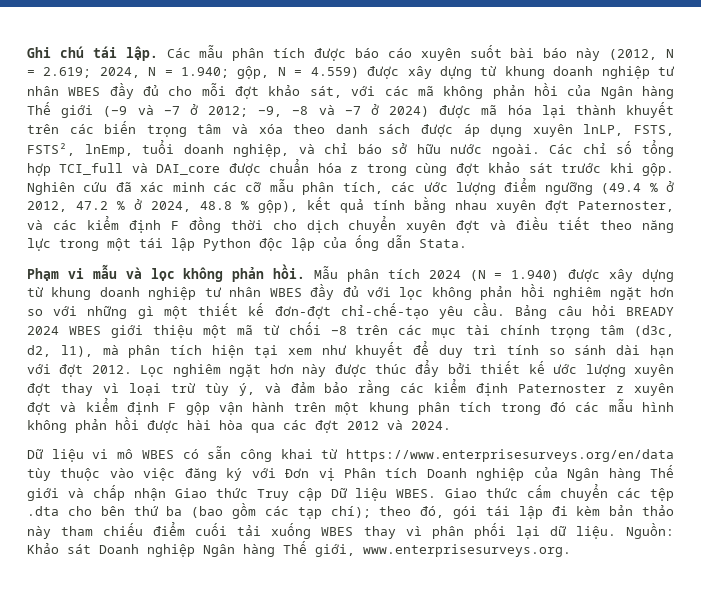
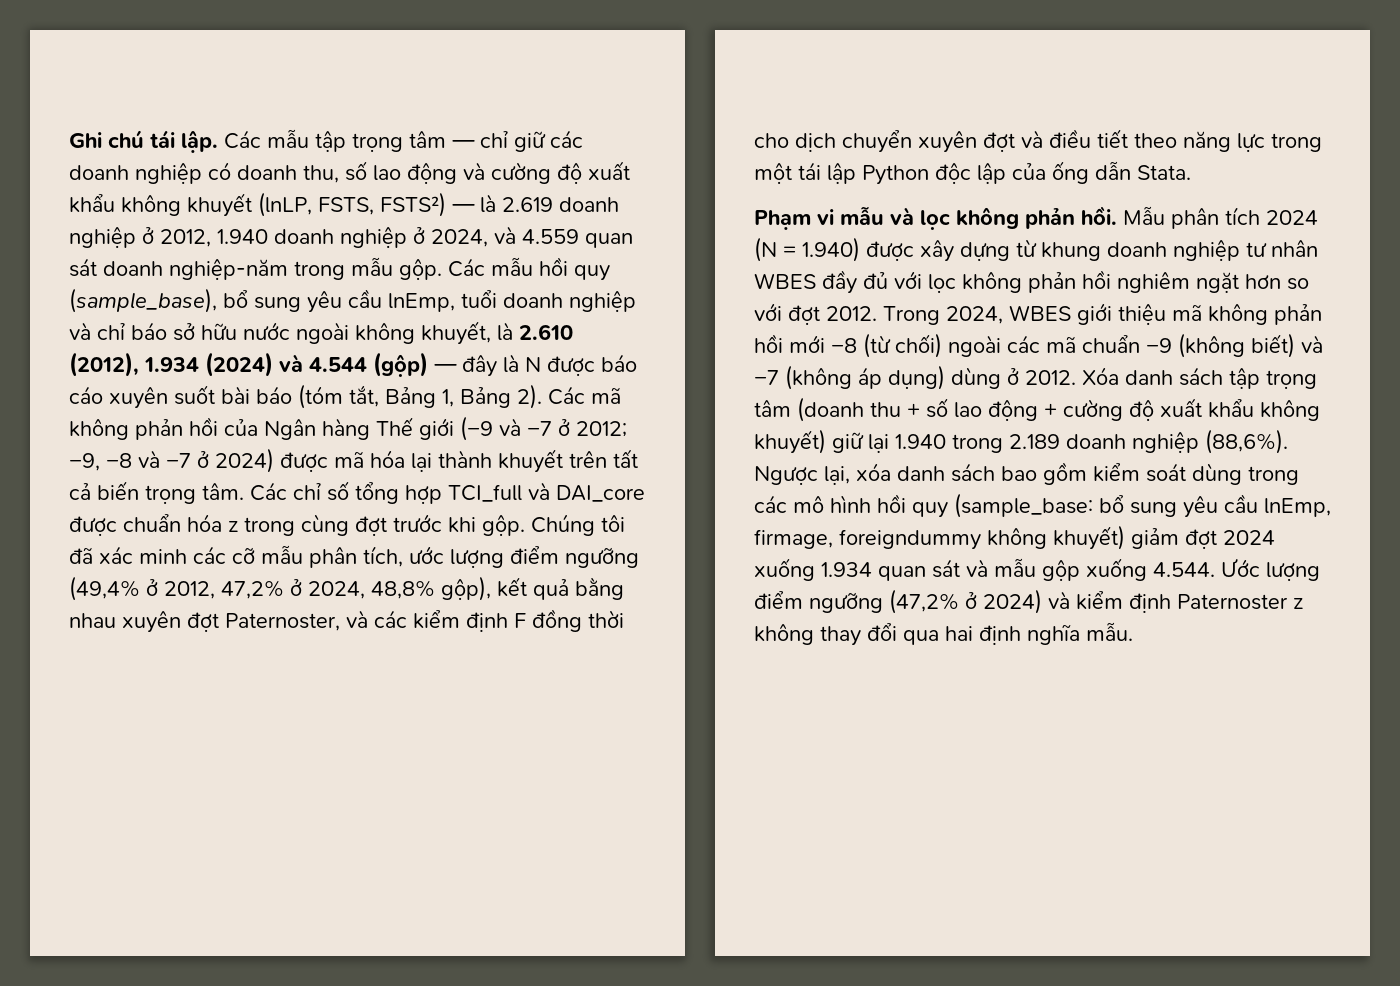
[232,48,306,61] phân tích -> [315,130,583,152] [69,161,630,184] [69,192,619,217] [69,226,633,248] [69,257,610,281] [69,288,636,313] [69,321,573,345] [69,352,541,377] tập trọng tâm — chỉ giữ các doanh nghiệp có doanh thu, số lao động và cường độ xuất khẩu không khuyết (lnLP, FSTS, FSTS²) — là 2.619 doanh nghiệp ở 2012, 1.940 doanh nghiệp ở 2024, và 4.559 quan sát doanh nghiệp-năm trong mẫu gộp. Các mẫu hồi quy (sample_base), bổ sung yêu cầu lnEmp, tuổi doanh nghiệp và chỉ báo sở hữu nước ngoài không khuyết, là 2.610 (2012), 1.934 (2024) và 4.544 (gộp) — đây là N
[576,48,674,61] [27,66,676,79] [27,83,409,99] này (2012, N = 2.619; 2024, N = 1.940; gộp, N = 4.559) được xây dựng từ khung doanh nghiệp tư nhân WBES đầy đủ cho mỗi đợt khảo sát, với các -> [298,384,585,409] (tóm tắt, Bảng 1, Bảng 2). Các
[69,121,675,137] [27,140,540,157] các biến trọng tâm và xóa theo danh sách được áp dụng xuyên lnLP, FSTS, FSTS², lnEmp, tuổi doanh nghiệp, và chỉ báo sở hữu nước ngoài. -> [613,449,638,468] [69,481,244,504] tất cả biến trọng tâm.
[488,162,553,173] khảo sát -> (387, 526) none
[27,182,108,195] Nghiên cứu -> [531,514,625,536] Chúng tôi
[391,182,416,192] các -> (403, 556) none
[601,181,674,194] [27,199,249,212] (49.4 % ở 2012, 47.2 % ở 2024, 48.8 % -> [69,576,435,601] (49,4% ở 2012, 47,2% ở 2024, 48,8%
[373,200,405,210] tính -> (569, 589) none
[87,303,674,319] [27,322,674,338] [27,341,675,358] [27,360,674,377] [27,379,674,396] [27,398,675,415] [27,417,451,433] [27,446,674,462] [27,465,674,481] [27,484,674,501] [27,503,674,519] [27,522,675,539] [27,541,571,557] những gì một thiết kế đơn-đợt chỉ-chế-tạo yêu cầu. Bảng câu hỏi BREADY 2024 WBES giới thiệu một mã từ chối −8 trên các mục tài chính trọng tâm (d3c, d2, l1), mà phân tích hiện tại xem như khuyết để duy trì tính so sánh dài hạn với đợt 2012. Lọc nghiêm ngặt hơn này được thúc đẩy bởi thiết kế ước lượng xuyên đợt thay vì loại trừ tùy ý, và đảm bảo rằng các kiểm định Paternoster z xuyên đợt và kiểm định F gộp vận hành trên một khung phân tích trong đó các mẫu hình không phản hồi được hài hòa qua các đợt 2012 và 2024. // Dữ liệu vi mô WBES có sẵn công khai từ https://www.enterprisesurveys.org/en/data tùy thuộc vào việc đăng ký với Đơn vị Phân tích Doanh nghiệp của Ngân hàng Thế giới và chấp nhận Giao thức Truy cập Dữ liệu WBES. Giao thức cấm chuyển các tệp .dta cho bên thứ ba (bao gồm các tạp chí); theo đó, gói tái lập đi kèm bản thảo này tham chiếu điểm cuối tải xuống WBES thay vì phân phối lại dữ liệu. Nguồn: Khảo sát Doanh nghiệp Ngân hàng Thế giới, www.enterprisesurveys.org. -> [788,303,1322,325] [754,333,1323,358] [754,365,1317,390] [754,397,1320,422] [754,429,1288,454] [754,462,1299,485] [754,493,1331,518] [754,525,1275,550] [754,558,1320,581] [754,589,1303,614] [754,622,1133,646] đợt 2012. Trong 2024, WBES giới thiệu mã không phản hồi mới −8 (từ chối) ngoài các mã chuẩn −9 (không biết) và −7 (không áp dụng) dùng ở 2012. Xóa danh sách tập trọng tâm (doanh thu + số lao động + cường độ xuất khẩu không khuyết) giữ lại 1.940 trong 2.189 doanh nghiệp (88,6%). Ngược lại, xóa danh sách bao gồm kiểm soát dùng trong các mô hình hồi quy (sample_base: bổ sung yêu cầu lnEmp, firmage, foreigndummy không khuyết) giảm đợt 2024 xuống 1.934 quan sát và mẫu gộp xuống 4.544. Ước lượng điểm ngưỡng (47,2% ở 2024) và kiểm định Paternoster z không thay đổi qua hai định nghĩa mẫu.

